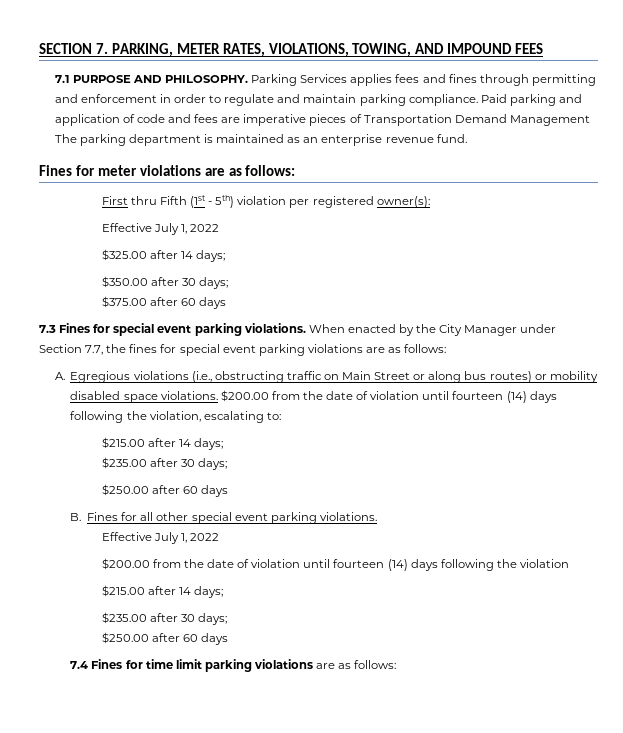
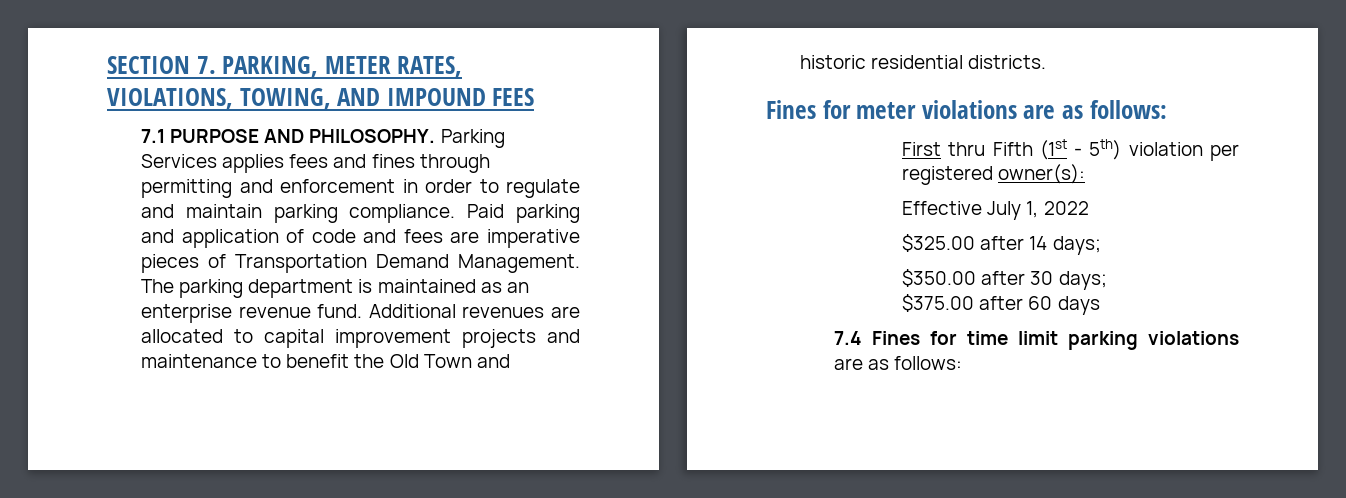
[509,115,590,126] Management -> [458,254,580,273] Management.
(467, 138) none -> [368,304,581,318] [141,329,580,348] [141,354,510,368] [800,55,1047,69] Additional revenues are allocated to capital improvement projects and maintenance to benefit the Old Town and historic residential districts.
[39,323,557,336] [39,344,447,356] [54,371,598,383] [70,390,557,403] [70,411,281,423] [101,437,224,450] [101,457,228,470] [101,484,229,497] [70,512,377,524] [101,532,220,544] [101,558,569,571] [101,585,224,598] [101,612,228,625] [101,632,229,645] // 7.3 Fines for special event parking violations. When enacted by the City Manager under Section 7.7, the fines for special event parking violations are as follows: // A. Egregious violations (i.e., obstructing traffic on Main Street or along bus routes) or mobility disabled space violations. $200.00 from the date of violation until fourteen (14) days following the violation, escalating to: // $215.00 after 14 days; // $235.00 after 30 days; // $250.00 after 60 days // B. Fines for all other special event parking violations. // Effective July 1, 2022 // $200.00 from the date of violation until fourteen (14) days following the violation // $215.00 after 14 days; // $235.00 after 30 days; // $250.00 after 60 days -> (1100, 305) none

